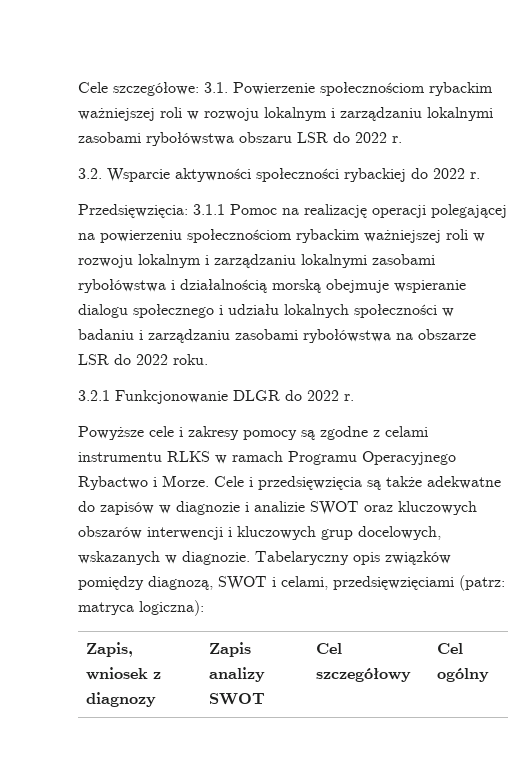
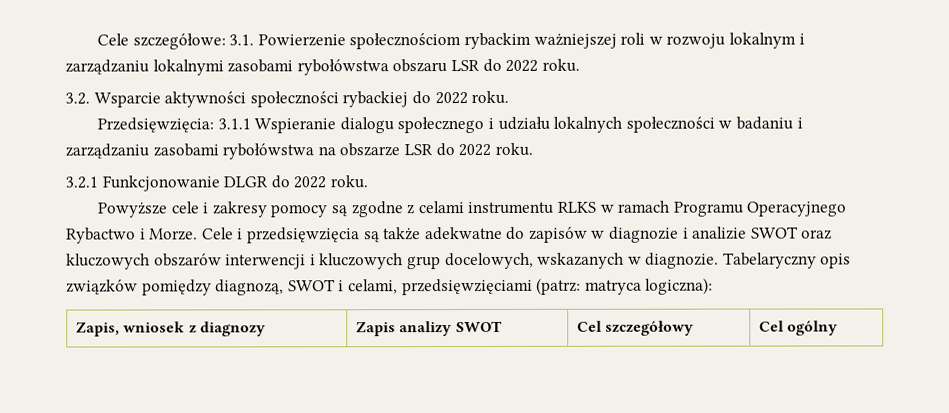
[392,136,402,143] r. -> [541,58,580,72] roku.
[470,172,480,179] r. -> [471,90,510,105] roku.
[230,204,507,218] [78,229,485,243] [78,254,435,268] [78,279,466,293] Pomoc na realizację operacji polegającej na powierzeniu społecznościom rybackim ważniejszej roli w rozwoju lokalnym i zarządzaniu lokalnymi zasobami rybołówstwa i działalnością morską obejmuje wspieranie -> [254,118,337,134] Wspieranie
[344,394,354,401] r. -> [329,175,368,189] roku.

